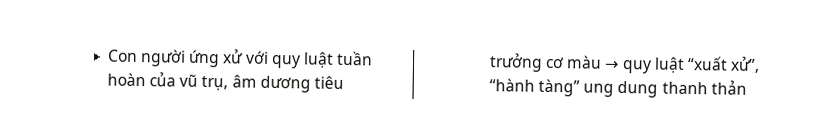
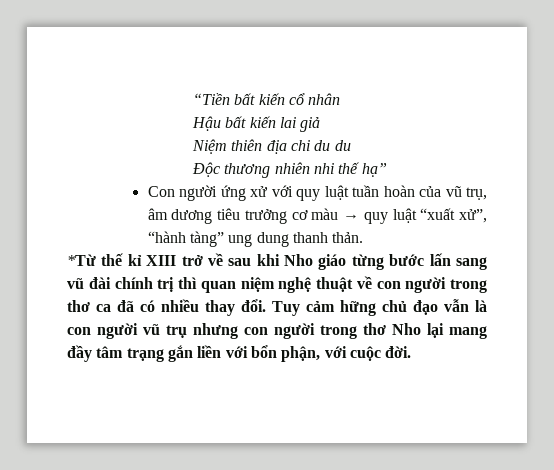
(107, 56) none -> [193,93,341,105] [192,116,321,132] [192,139,351,154] [192,162,387,178] “Tiền bất kiến cổ nhân // Hậu bất kiến lai giả // Niệm thiên địa chi du du // Độc thương nhiên nhi thế hạ” //
[710,80,747,95] thản -> [332,232,364,243] [67,253,487,270] [67,276,487,293] [67,299,487,316] [67,323,487,339] [67,345,412,362] thản. // *Từ thế kỉ XIII trở về sau khi Nho giáo từng bước lấn sang vũ đài chính trị thì quan niệm nghệ thuật về con người trong thơ ca đã có nhiều thay đổi. Tuy cảm hững chủ đạo vẫn là con người vũ trụ nhưng con người trong thơ Nho lại mang đầy tâm trạng gắn liền với bổn phận, với cuộc đời.

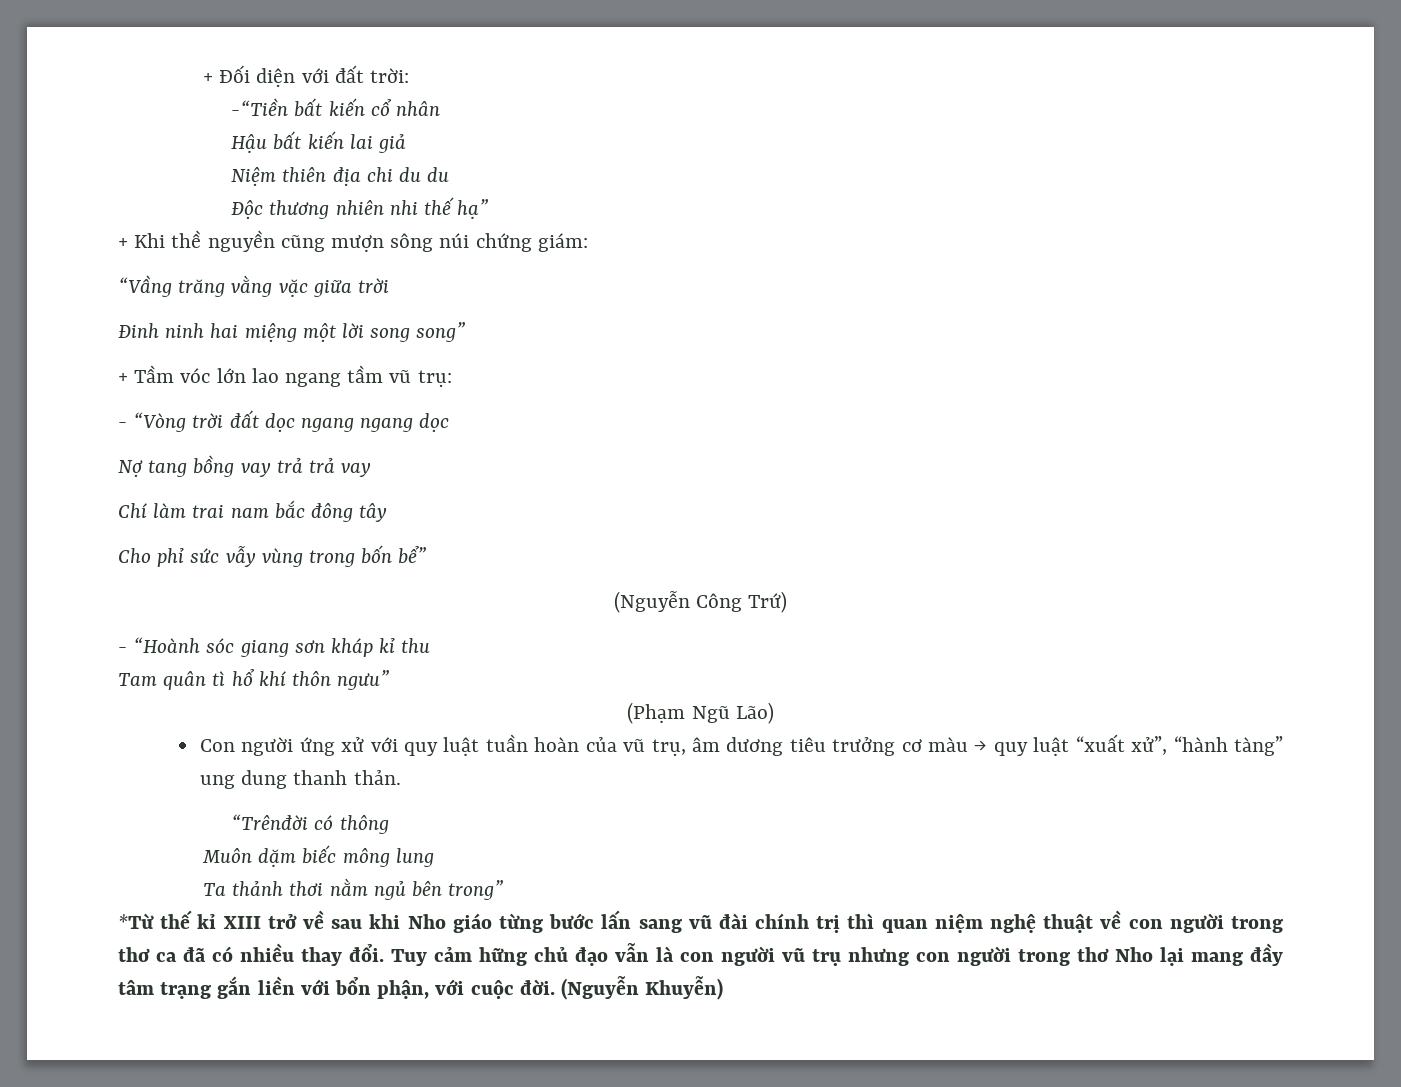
[193,93,230,105] “Tiền -> [202,65,409,87] [231,98,289,116] + Đối diện với đất trời: // -“Tiền
(387, 170) none -> [118,230,588,252] [118,275,390,297] [118,322,467,342] [118,365,452,387] [118,410,450,432] [118,455,372,477] [118,500,388,522] [118,545,428,567] [613,591,788,613] [118,637,431,657] [118,669,391,690] [627,702,774,724] // + Khi thề nguyền cũng mượn sông núi chứng giám: // “Vầng trăng vằng vặc giữa trời // Đinh ninh hai miệng một lời song song” // + Tầm vóc lớn lao ngang tầm vũ trụ: // - “Vòng trời đất dọc ngang ngang dọc // Nợ tang bồng vay trả trả vay // Chí làm trai nam bắc đông tây // Cho phỉ sức vẫy vùng trong bốn bể” // (Nguyễn Công Trứ) // - “Hoành sóc giang sơn kháp kỉ thu // Tam quân tì hổ khí thôn ngưu” // (Phạm Ngũ Lão)
(364, 237) none -> [231,814,389,834] [201,845,434,867] [202,878,505,900] // “Trênđời có thông // Muôn dặm biếc mông lung // Ta thảnh thơi nằm ngủ bên trong”
(412, 352) none -> [561,975,724,1000] (Nguyễn Khuyễn)

